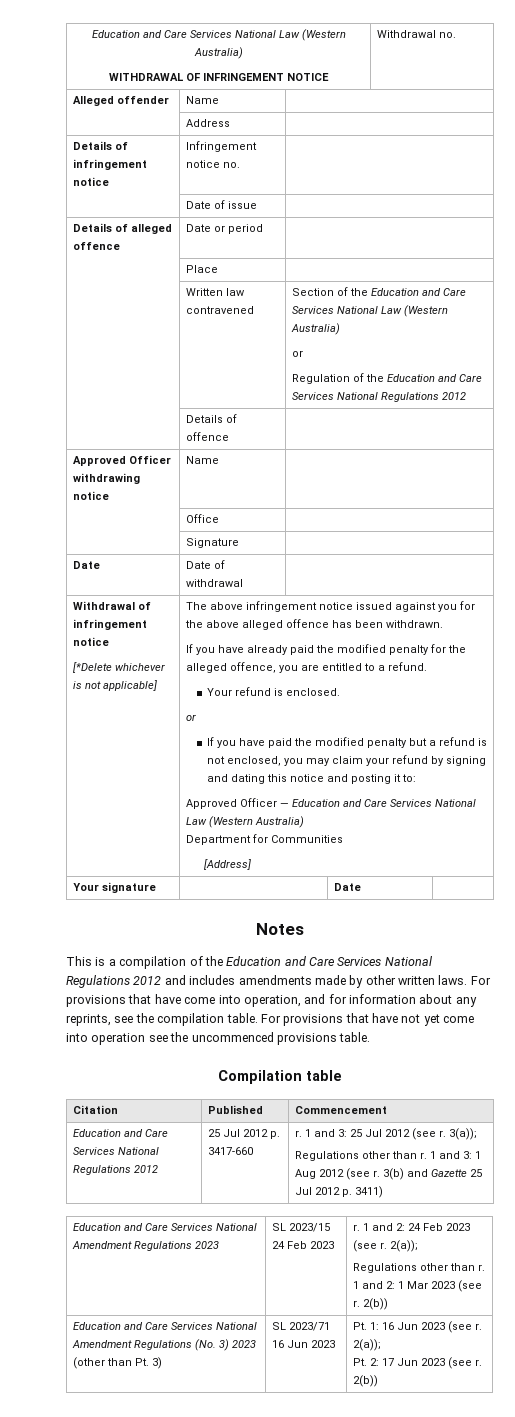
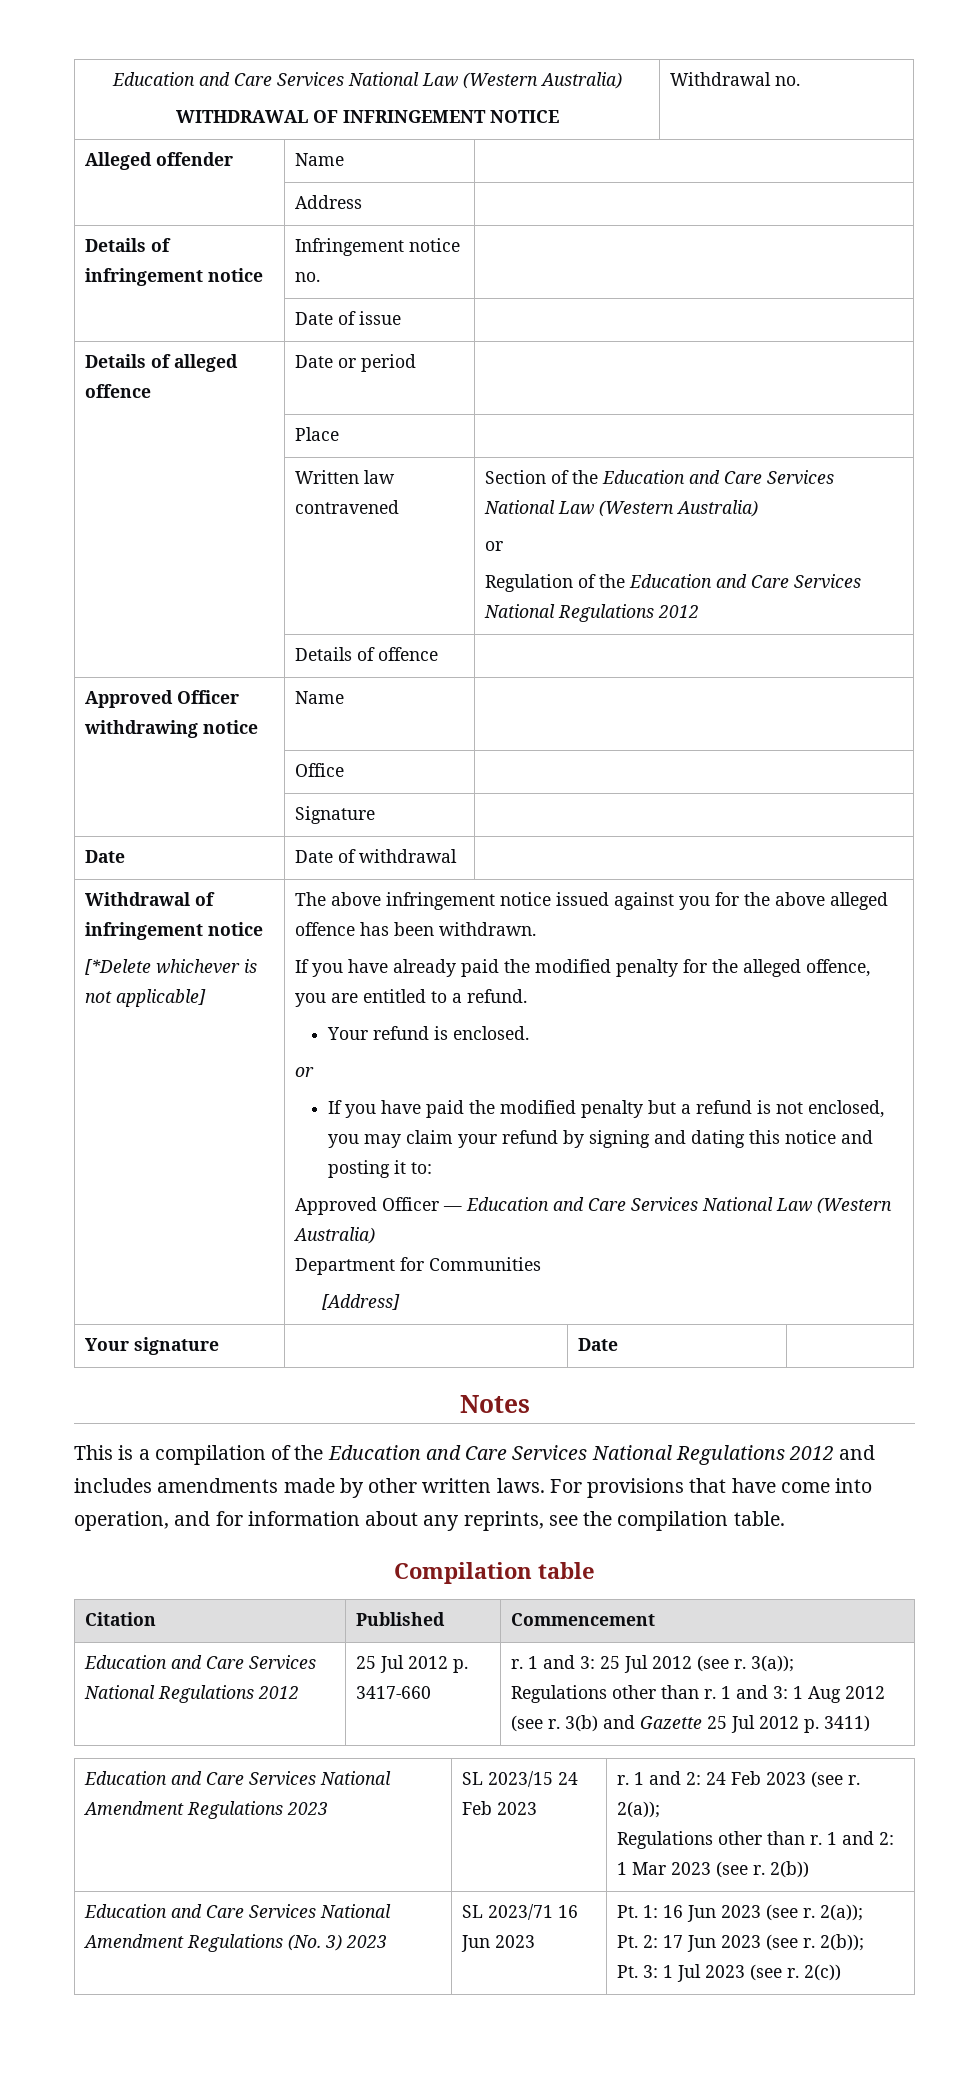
[260,1013,475,1026] [66,1032,371,1045] For provisions that have not yet come into operation see the uncommenced provisions table. -> (785, 1518) none
[72,1357,162,1369] (other than Pt. 3) -> (388, 1941) none
[352,1375,378,1387] 2(b)) -> [820,1934,865,1951] [617,1964,842,1982] 2(b)); // Pt. 3: 1 Jul 2023 (see r. 2(c))

